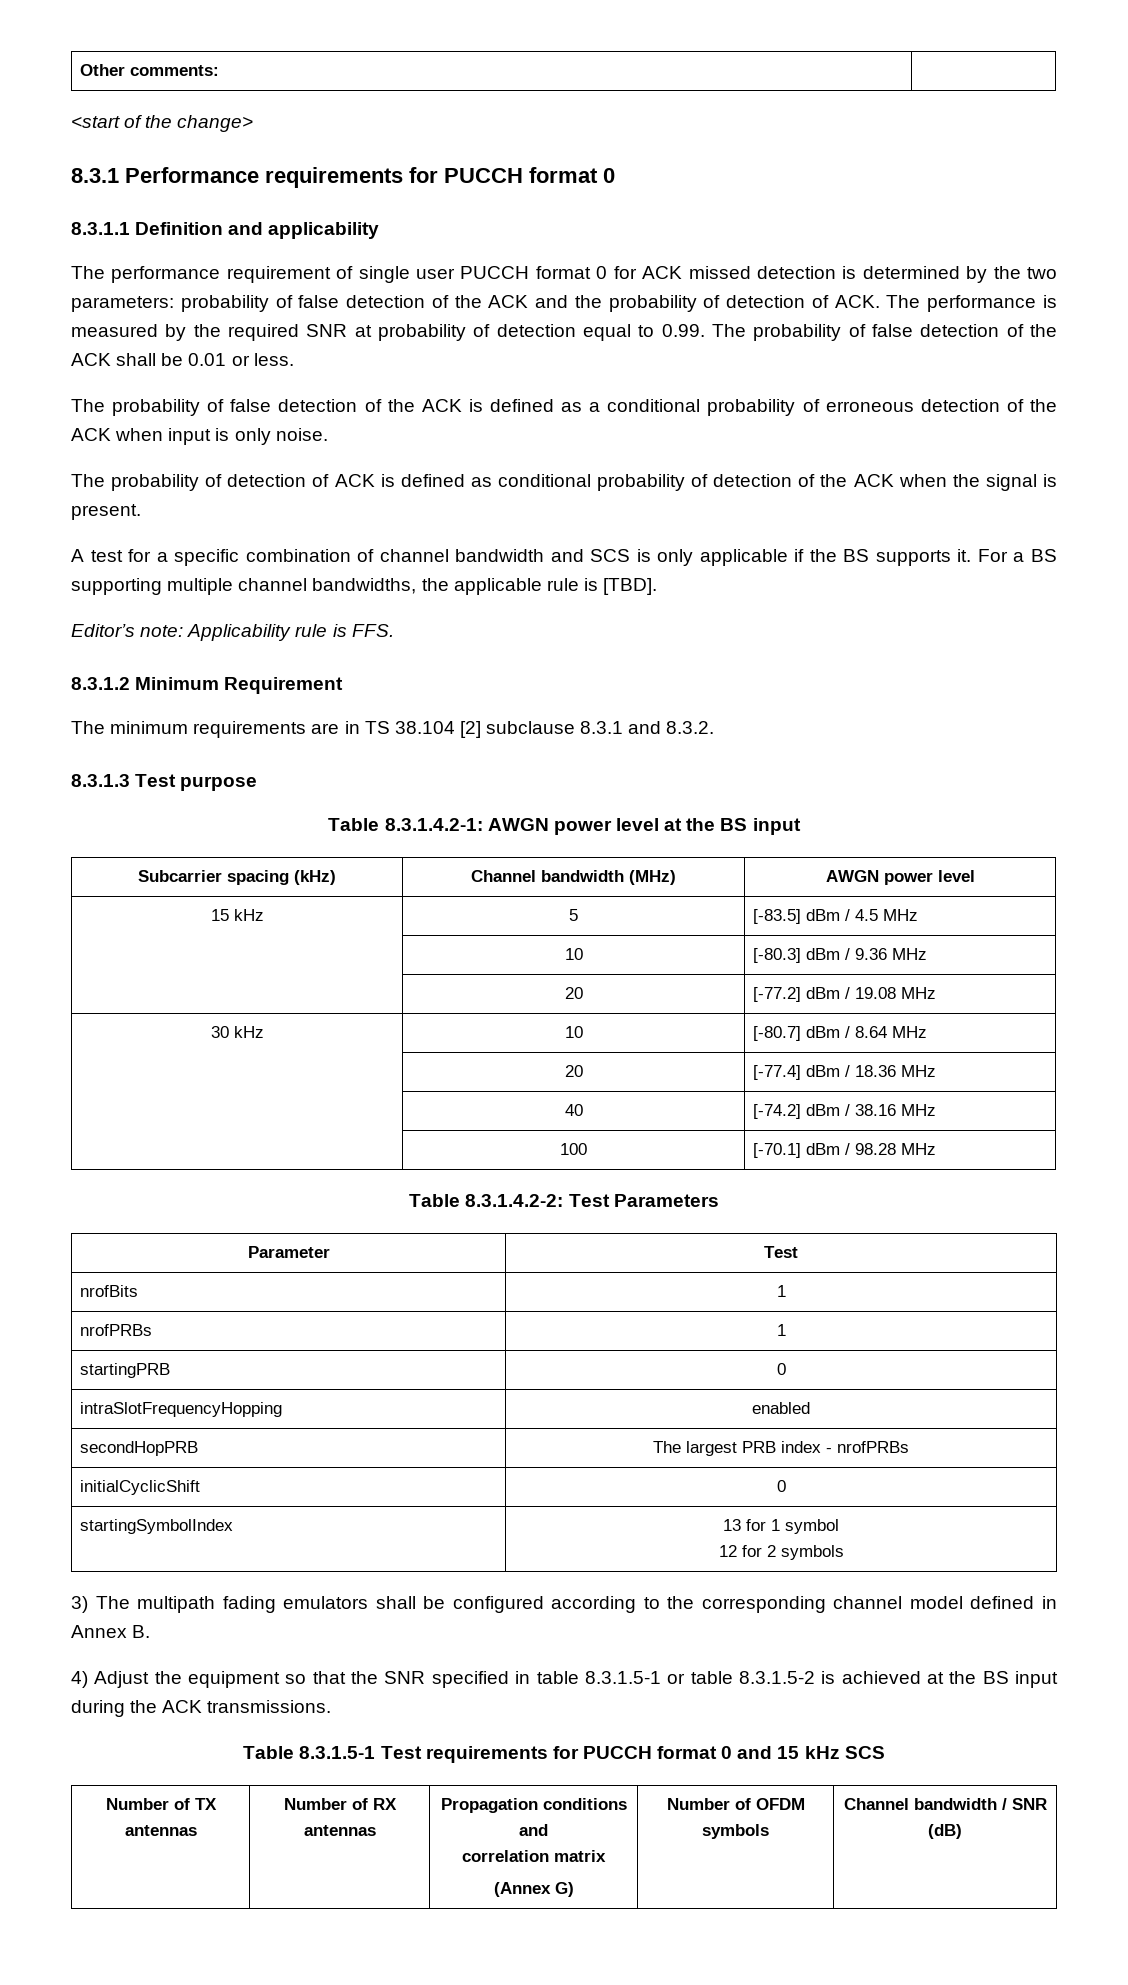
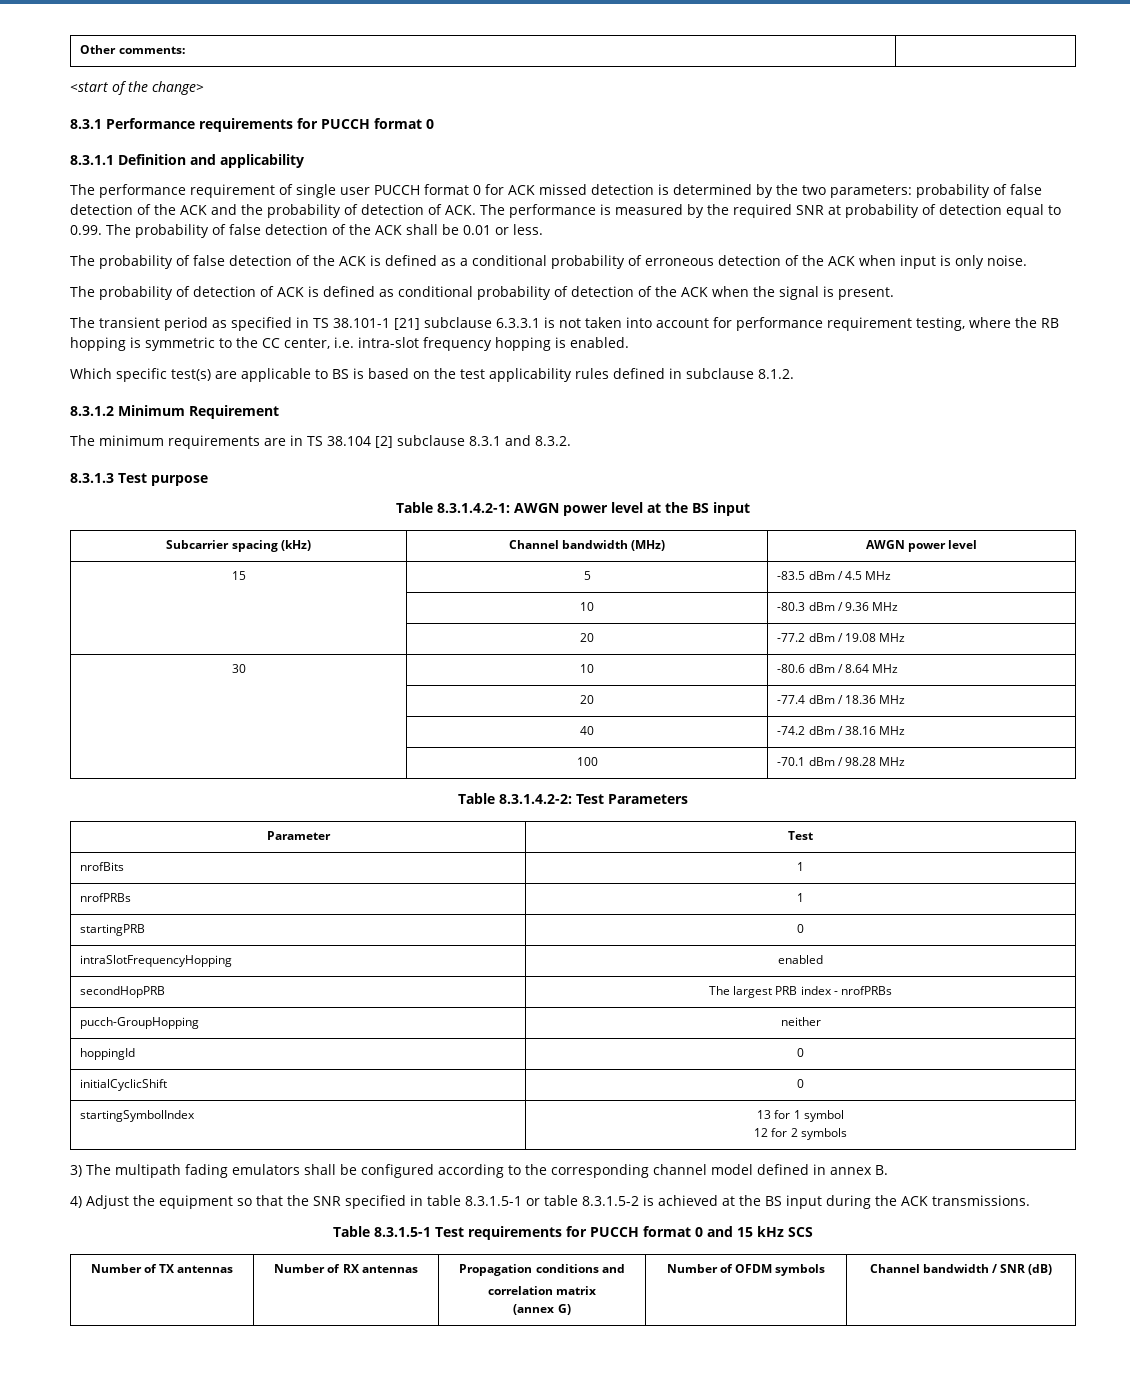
[71,549,1057,566] [71,578,658,595] [71,624,394,641] A test for a specific combination of channel bandwidth and SCS is only applicable if the BS supports it. For a BS supporting multiple channel bandwidths, the applicable rule is [TBD]. // Editor’s note: Applicability rule is FFS. -> [70,317,1059,331] [70,337,629,351] [70,368,794,382] The transient period as specified in TS 38.101-1 [21] subclause 6.3.3.1 is not taken into account for performance requirement testing, where the RB hopping is symmetric to the CC center, i.e. intra-slot frequency hopping is enabled. // Which specific test(s) are applicable to BS is based on the test applicability rules defined in subclause 8.1.2.
[233,909,264,921] kHz -> (246, 575) none
[752,909,801,924] [-83.5] -> [777,571,806,580] -83.5
[752,948,801,963] [-80.3] -> [777,602,806,611] -80.3
[752,987,801,1002] [-77.2] -> [777,633,806,642] -77.2
[233,1026,264,1038] [564,1026,583,1038] [752,1026,801,1041] kHz | 10 | [-80.7] -> [580,664,594,673] [777,664,806,673] | 10 | -80.6
[752,1065,801,1080] [-77.4] -> [777,695,806,704] -77.4
[752,1104,801,1119] [-74.2] -> [777,726,806,735] -74.2
[752,1143,801,1158] [-70.1] -> [777,757,806,766] -70.1
(909, 1447) none -> [80,1017,200,1029] [780,1017,821,1026] [80,1048,136,1060] [797,1048,804,1057] // pucch-GroupHopping | neither // hoppingId | 0
[71,1625,127,1638] Annex -> [830,1167,872,1175] annex
[493,1882,551,1897] (Annex -> [513,1304,555,1315] (annex

